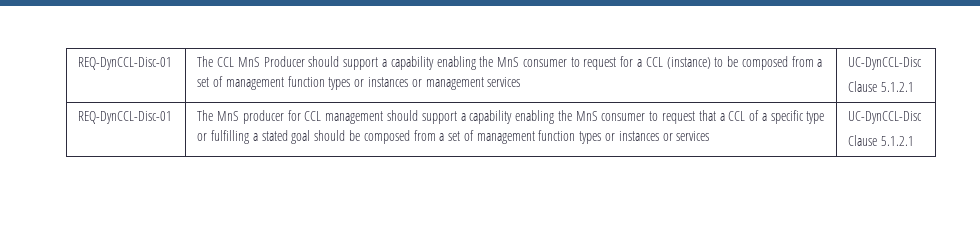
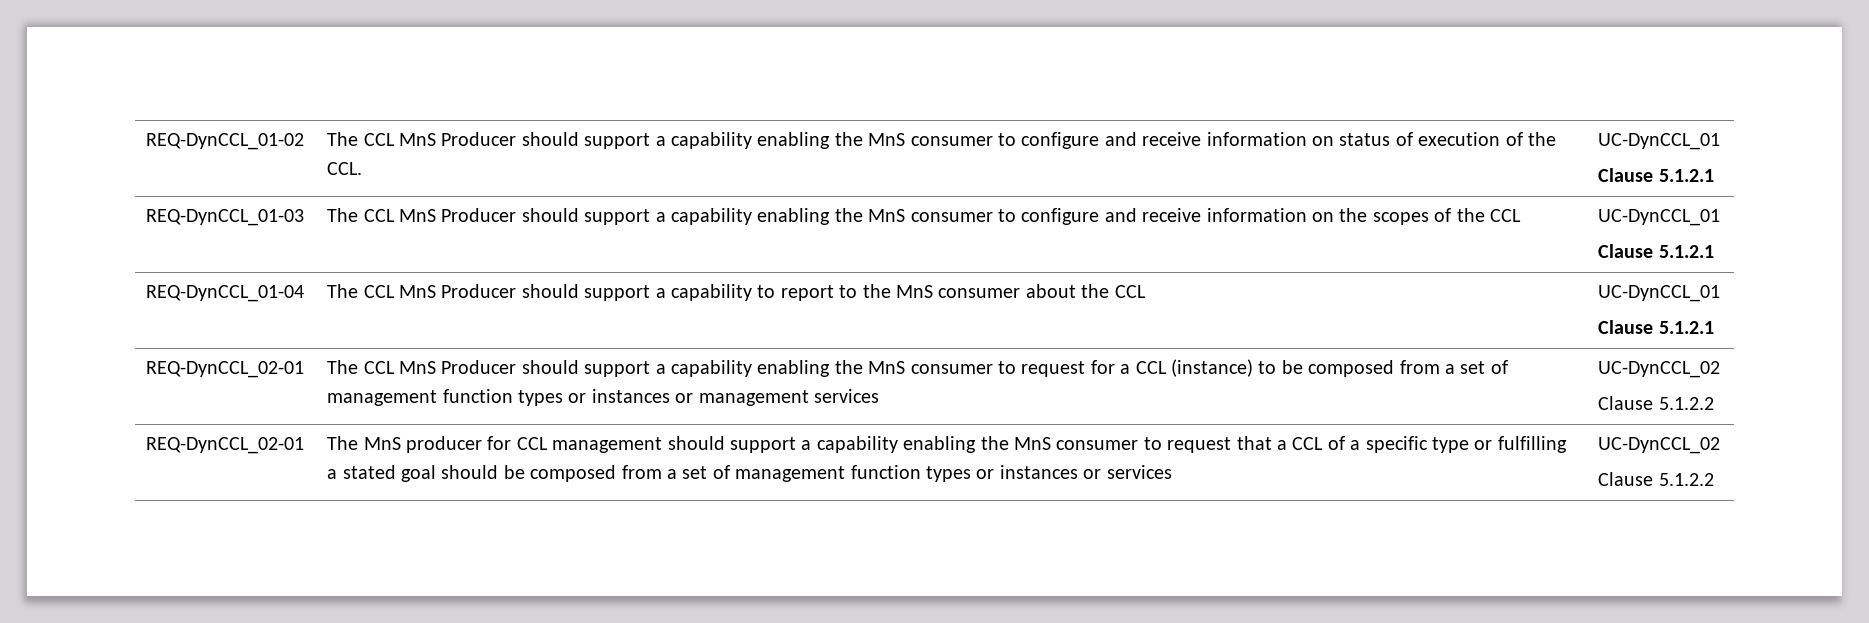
[78,57,173,70] REQ-DynCCL-Disc-01 -> [146,133,305,150] [327,132,1557,149] [327,162,363,175] [1598,133,1721,150] [1598,168,1714,182] [146,209,305,226] [327,208,1522,225] [1598,209,1721,226] [1598,244,1714,258] [146,285,305,302] [327,284,1146,301] [1598,285,1721,302] [1598,320,1714,334] [146,361,305,378] REQ-DynCCL_01-02 | The CCL MnS Producer should support a capability enabling the MnS consumer to configure and receive information on status of execution of the CCL. | UC-DynCCL_01 // Clause 5.1.2.1 // REQ-DynCCL_01-03 | The CCL MnS Producer should support a capability enabling the MnS consumer to configure and receive information on the scopes of the CCL | UC-DynCCL_01 // Clause 5.1.2.1 // REQ-DynCCL_01-04 | The CCL MnS Producer should support a capability to report to the MnS consumer about the CCL | UC-DynCCL_01 // Clause 5.1.2.1 // REQ-DynCCL_02-01
[848,57,923,70] [848,81,915,92] [78,111,173,124] UC-DynCCL-Disc // Clause 5.1.2.1 // REQ-DynCCL-Disc-01 -> [1598,361,1721,378] [1598,396,1714,410] [146,437,305,454] UC-DynCCL_02 // Clause 5.1.2.2 // REQ-DynCCL_02-01
[848,111,923,124] [848,135,915,146] UC-DynCCL-Disc // Clause 5.1.2.1 -> [1598,437,1721,454] [1598,472,1714,486] UC-DynCCL_02 // Clause 5.1.2.2

